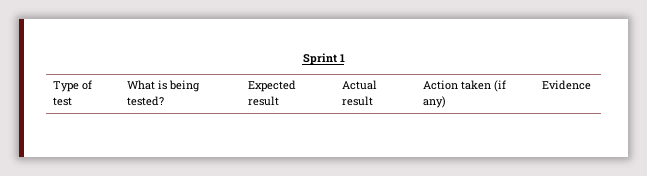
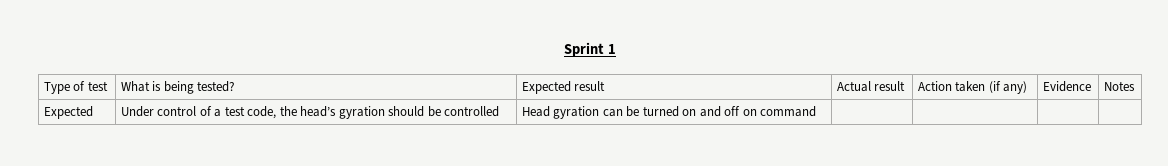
(592, 85) none -> [1103,81,1135,91] [43,106,93,119] [120,106,500,119] [521,106,817,119] | Notes // Expected | Under control of a test code, the head’s gyration should be controlled | Head gyration can be turned on and off on command | | | |

